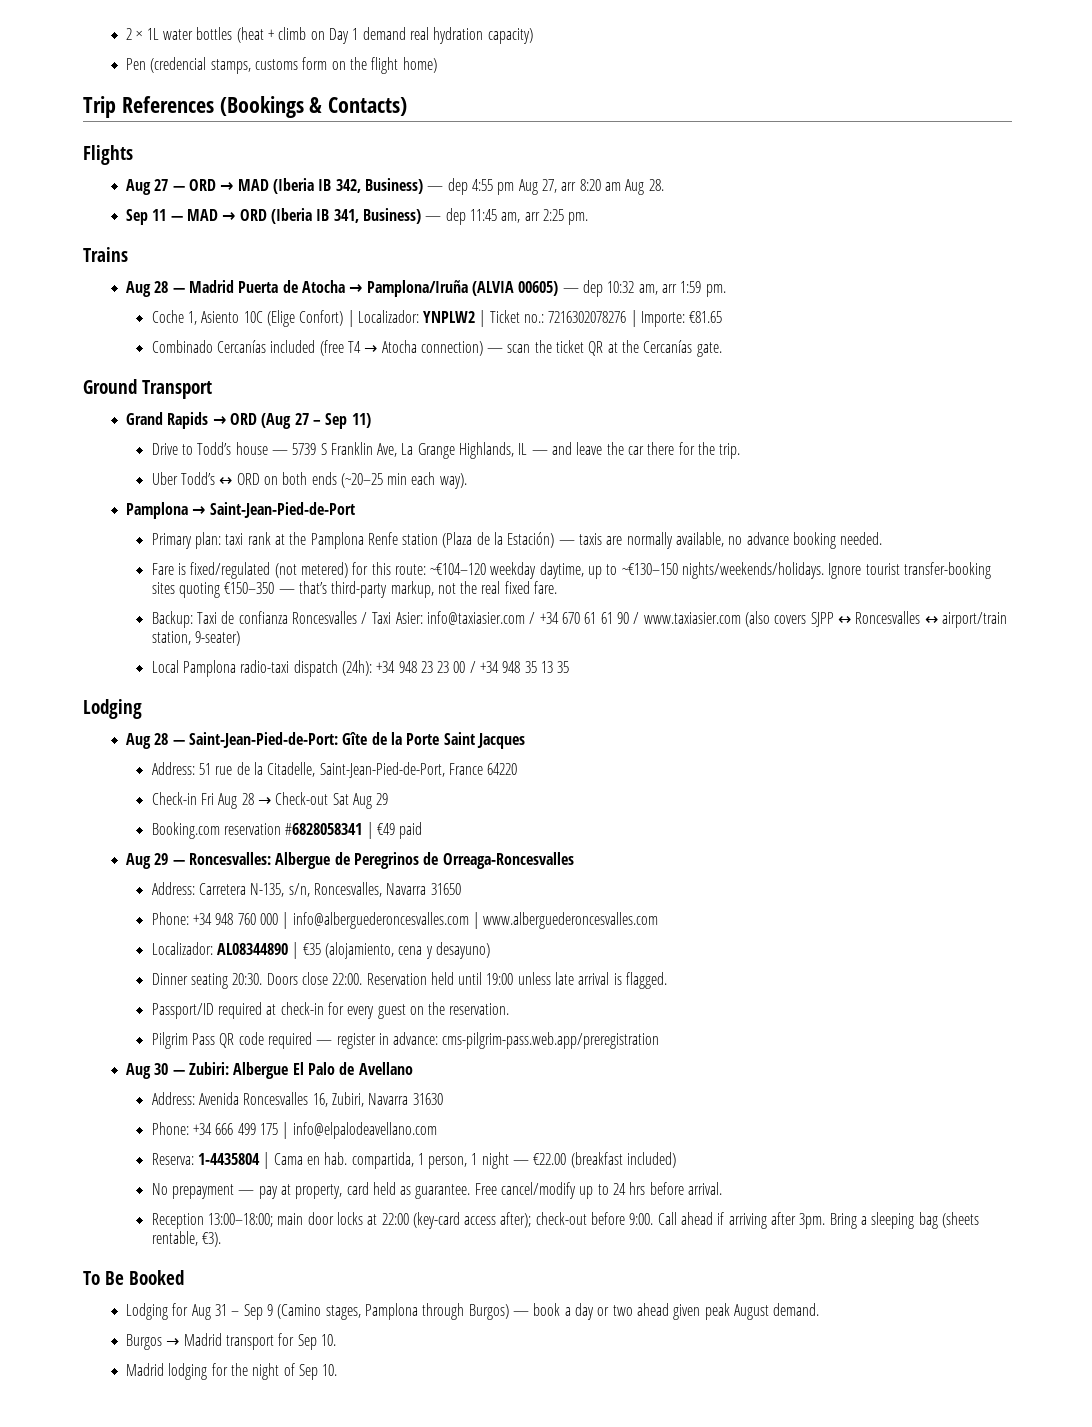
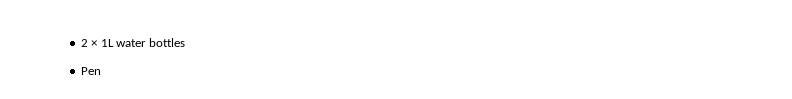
[236,27,533,44] [126,57,437,74] [83,96,408,118] [83,145,133,165] [126,178,664,195] [126,208,589,225] [83,247,128,262] [126,280,726,297] [151,310,723,327] [151,340,722,357] [83,379,212,399] [126,412,371,429] [151,442,741,459] [151,472,467,489] [126,502,355,519] [151,532,883,549] [151,562,992,579] [151,581,558,598] [151,611,1007,628] [151,631,240,646] [151,660,570,677] [83,699,142,719] [126,732,525,749] [151,762,518,778] [151,792,389,809] [151,822,423,839] [126,852,574,869] [151,882,461,897] [151,912,659,929] [151,942,490,959] [151,972,668,989] [151,1002,510,1019] [151,1032,660,1049] [126,1062,413,1079] [151,1092,443,1107] [151,1122,437,1139] [151,1152,677,1169] [151,1182,723,1199] [151,1212,979,1229] [151,1231,221,1247] [83,1270,184,1285] [126,1303,820,1320] [126,1333,337,1350] [126,1363,338,1380] (heat + climb on Day 1 demand real hydration capacity) // Pen (credencial stamps, customs form on the flight home) // Trip References (Bookings & Contacts) // Flights // Aug 27 — ORD → MAD (Iberia IB 342, Business) — dep 4:55 pm Aug 27, arr 8:20 am Aug 28. // Sep 11 — MAD → ORD (Iberia IB 341, Business) — dep 11:45 am, arr 2:25 pm. // Trains // Aug 28 — Madrid Puerta de Atocha → Pamplona/Iruña (ALVIA 00605) — dep 10:32 am, arr 1:59 pm. // Coche 1, Asiento 10C (Elige Confort) | Localizador: YNPLW2 | Ticket no.: 7216302078276 | Importe: €81.65 // Combinado Cercanías included (free T4 → Atocha connection) — scan the ticket QR at the Cercanías gate. // Ground Transport // Grand Rapids → ORD (Aug 27 – Sep 11) // Drive to Todd’s house — 5739 S Franklin Ave, La Grange Highlands, IL — and leave the car there for the trip. // Uber Todd’s ↔ ORD on both ends (~20–25 min each way). // Pamplona → Saint-Jean-Pied-de-Port // Primary plan: taxi rank at the Pamplona Renfe station (Plaza de la Estación) — taxis are normally available, no advance booking needed. // Fare is fixed/regulated (not metered) for this route: ~€104–120 weekday daytime, up to ~€130–150 nights/weekends/holidays. Ignore tourist transfer-booking sites quoting €150–350 — that’s third-party markup, not the real fixed fare. // Backup: Taxi de confianza Roncesvalles / Taxi Asier: info@taxiasier.com / +34 670 61 61 90 / www.taxiasier.com (also covers SJPP ↔ Roncesvalles ↔ airport/train station, 9-seater) // Local Pamplona radio-taxi dispatch (24h): +34 948 23 23 00 / +34 948 35 13 35 // Lodging // Aug 28 — Saint-Jean-Pied-de-Port: Gîte de la Porte Saint Jacques // Address: 51 rue de la Citadelle, Saint-Jean-Pied-de-Port, France 64220 // Check-in Fri Aug 28 → Check-out Sat Aug 29 // Booking.com reservation #6828058341 | €49 paid // Aug 29 — Roncesvalles: Albergue de Peregrinos de Orreaga-Roncesvalles // Address: Carretera N-135, s/n, Roncesvalles, Navarra 31650 // Phone: +34 948 760 000 | info@alberguederoncesvalles.com | www.alberguederoncesvalles.com // Localizador: AL08344890 | €35 (alojamiento, cena y desayuno) // Dinner seating 20:30. Doors close 22:00. Reservation held until 19:00 unless late arrival is flagged. // Passport/ID required at check-in for every guest on the reservation. // Pilgrim Pass QR code required — register in advance: cms-pilgrim-pass.web.app/preregistration // Aug 30 — Zubiri: Albergue El Palo de Avellano // Address: Avenida Roncesvalles 16, Zubiri, Navarra 31630 // Phone: +34 666 499 175 | info@elpalodeavellano.com // Reserva: 1-4435804 | Cama en hab. compartida, 1 person, 1 night — €22.00 (breakfast included) // No prepayment — pay at property, card held as guarantee. Free cancel/modify up to 24 hrs before arrival. // Reception 13:00–18:00; main door locks at 22:00 (key-card access after); check-out before 9:00. Call ahead if arriving after 3pm. Bring a sleeping bag (sheets rentable, €3). // To Be Booked // Lodging for Aug 31 – Sep 9 (Camino stages, Pamplona through Burgos) — book a day or two ahead given peak August demand. // Burgos → Madrid transport for Sep 10. // Madrid lodging for the night of Sep 10. -> [80,67,101,75] // Pen

